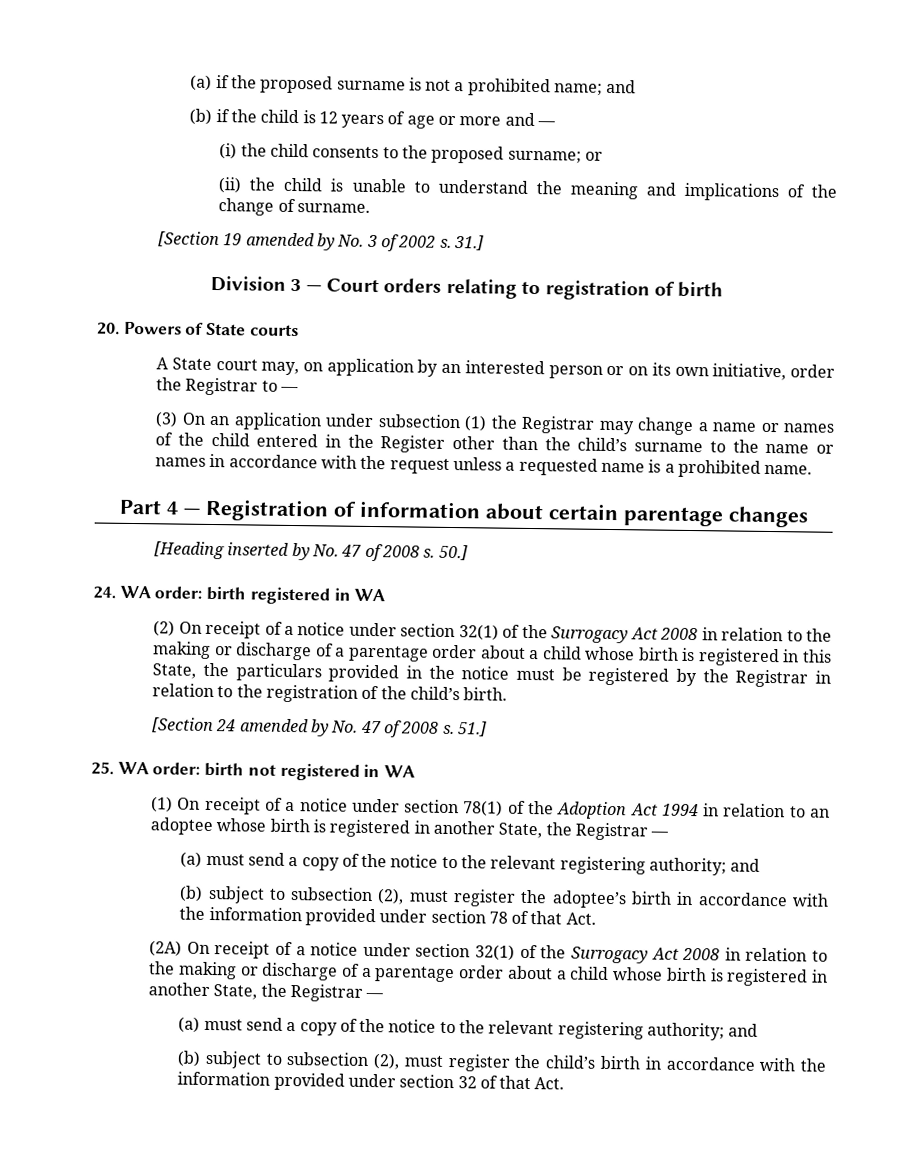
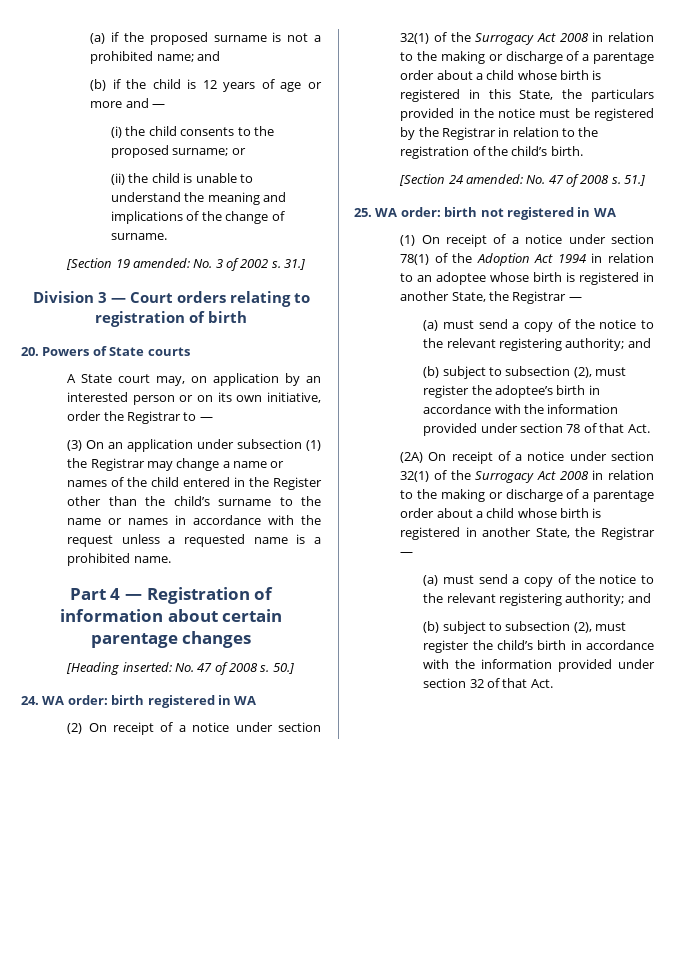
[245,232,336,251] amended by -> [132,258,190,268] amended:
[227,542,310,561] inserted by -> [122,662,172,672] inserted:
[239,718,330,737] amended by -> [465,174,523,184] amended:

